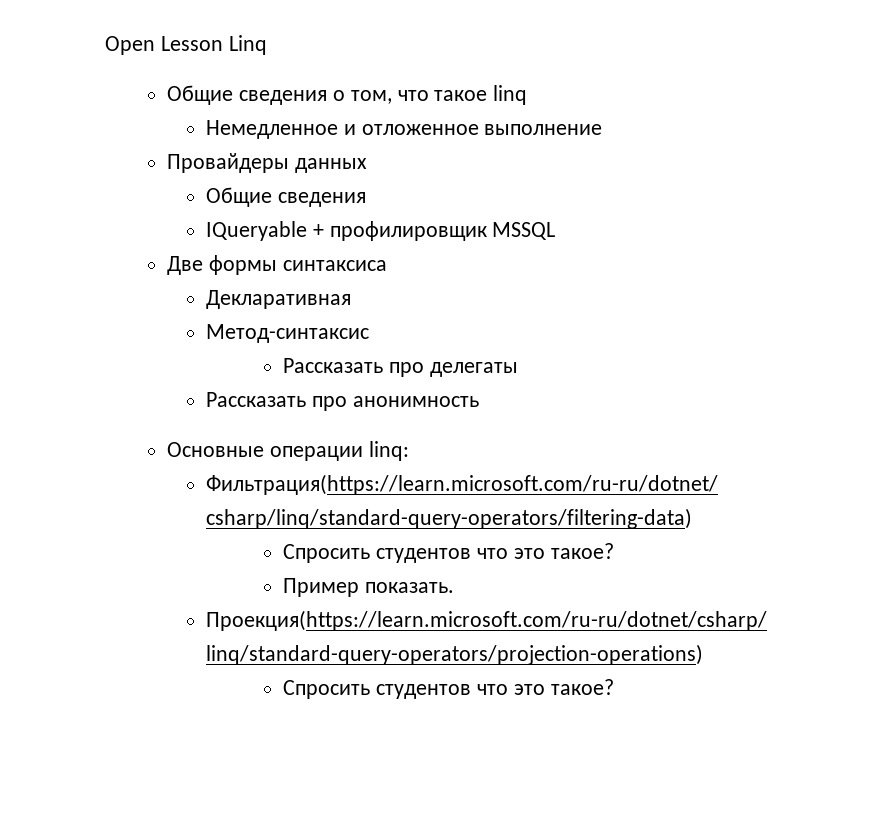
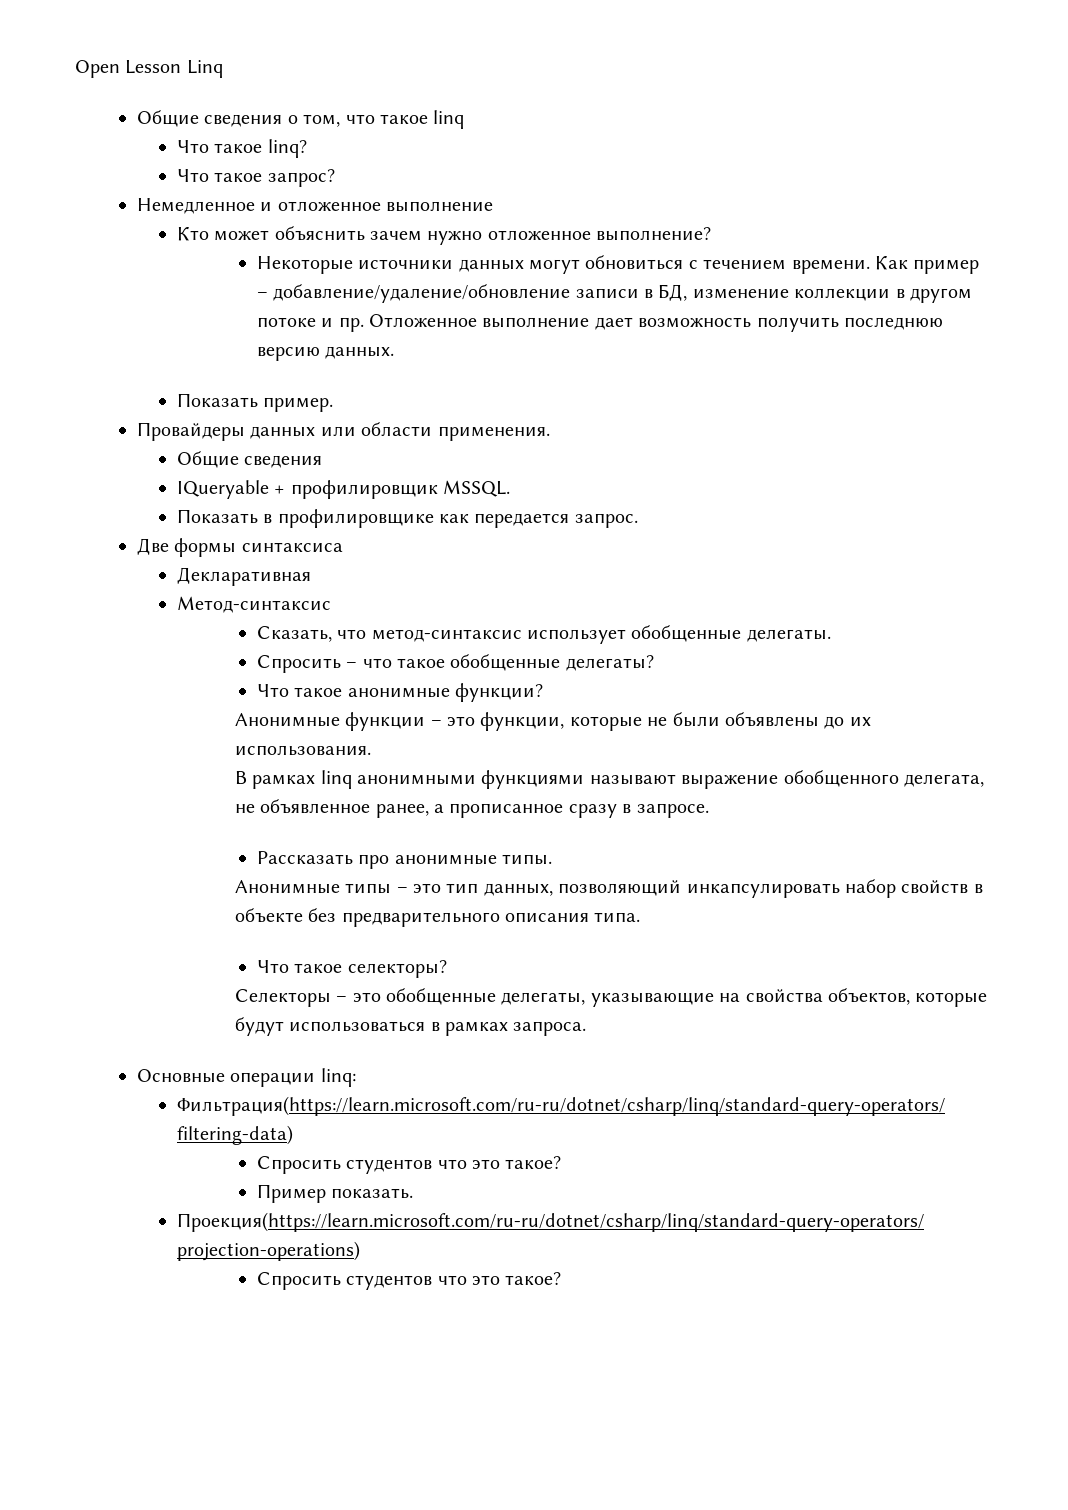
[206,120,603,139] Немедленное и отложенное выполнение -> [176,139,307,158] [176,169,335,187] [136,198,494,214] [176,226,712,245] [256,255,980,274] [256,284,972,303] [256,314,943,332] [256,346,395,361] [176,393,334,412] Что такое linq? // Что такое запрос? // Немедленное и отложенное выполнение // Кто может объяснить зачем нужно отложенное выполнение? // Некоторые источники данных могут обновиться с течением времени. Как пример – добавление/удаление/обновление записи в БД, изменение коллекции в другом потоке и пр. Отложенное выполнение дает возможность получить последнюю версию данных. // Показать пример.
(368, 165) none -> [320,422,550,441] или области применения.
[492,222,556,240] MSSQL -> [443,480,511,497] [176,509,638,528] MSSQL. // Показать в профилировщике как передается запрос.
[283,358,518,377] [206,392,479,411] Рассказать про делегаты // Рассказать про анонимность -> [256,625,831,644] [256,654,654,673] [256,683,543,702] [234,712,871,731] [234,745,371,756] [234,770,984,789] [234,799,709,818] [256,851,552,869] [234,879,983,898] [234,908,641,927] [256,960,447,978] [234,988,988,1007] [234,1017,587,1036] Сказать, что метод-синтаксис использует обобщенные делегаты. // Спросить – что такое обобщенные делегаты? // Что такое анонимные функции? // Анонимные функции – это функции, которые не были объявлены до их использования. // В рамках linq анонимными функциями называют выражение обобщенного делегата, не объявленное ранее, а прописанное сразу в запросе. // Рассказать про анонимные типы. // Анонимные типы – это тип данных, позволяющий инкапсулировать набор свойств в объекте без предварительного описания типа. // Что такое селекторы? // Селекторы – это обобщенные делегаты, указывающие на свойства объектов, которые будут использоваться в рамках запроса.

